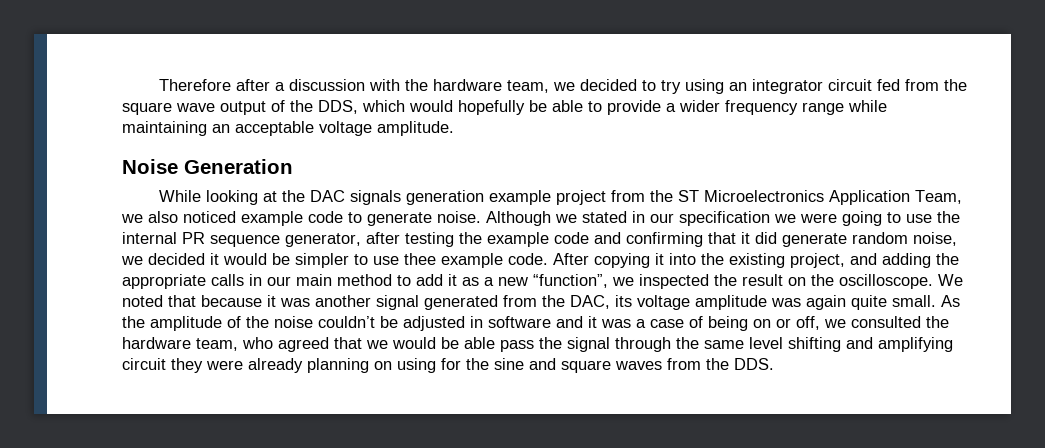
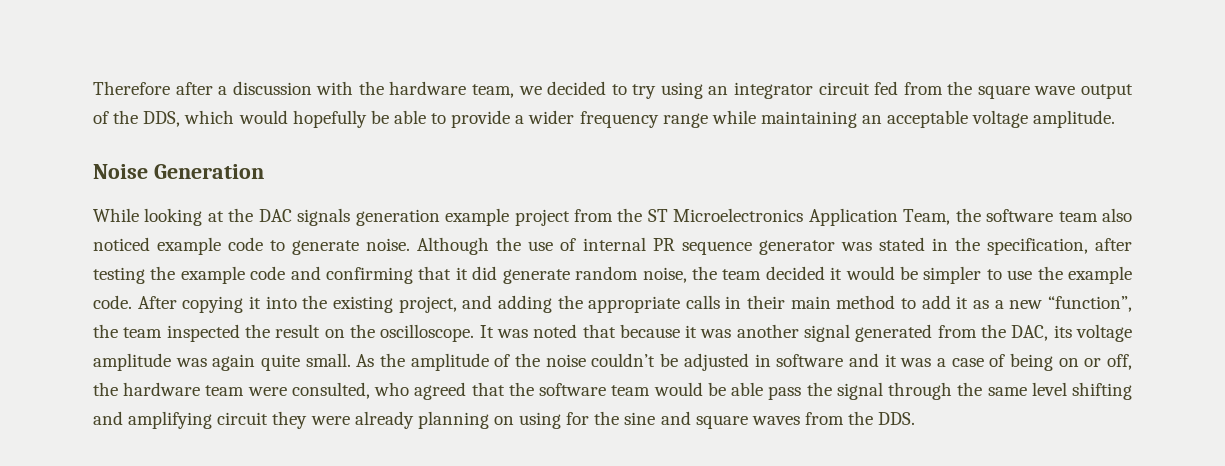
[121,214,143,223] we -> [955,208,1098,222] the software team
[555,211,960,226] [122,232,361,247] we stated in our specification we were going to use the internal PR sequence generator, -> [496,237,1088,255] the use of internal PR sequence generator was stated in the specification,
[121,256,143,265] we -> [691,266,762,280] the team
[404,253,436,265] thee -> [1037,266,1063,280] the
[267,276,291,286] our -> [747,295,786,309] their
[612,277,634,286] we -> [93,324,163,338] the team
[938,274,963,286] We -> [479,325,528,338] It was
[824,316,949,328] [122,337,388,352] we consulted the hardware team, who agreed that we -> [93,382,651,400] the hardware team were consulted, who agreed that the software team

